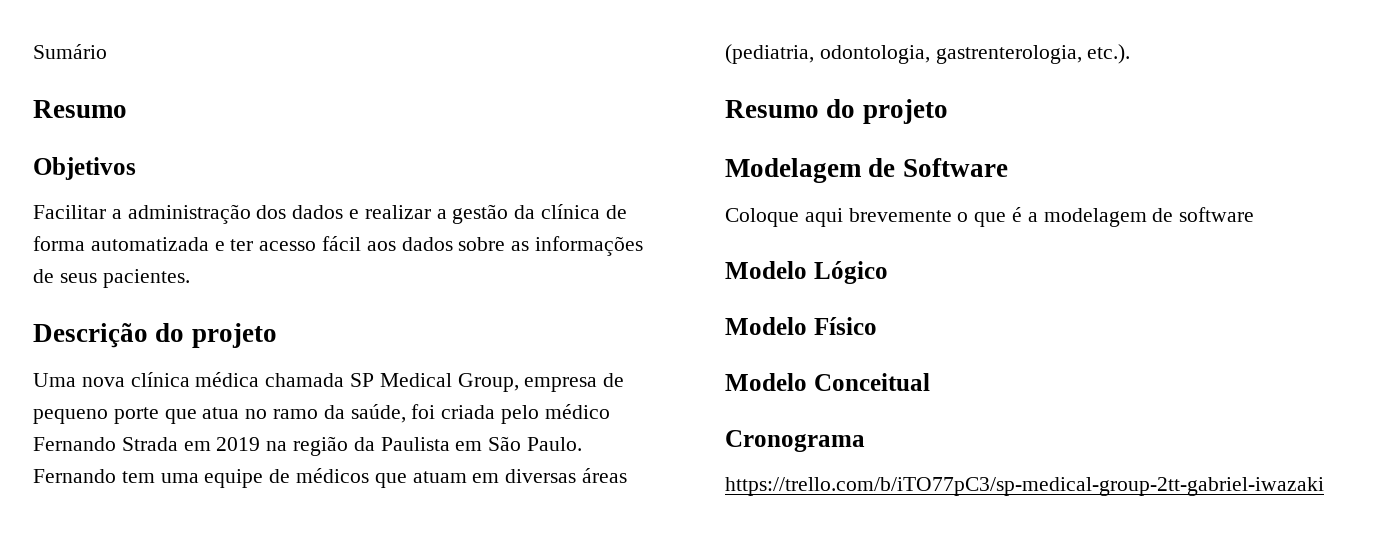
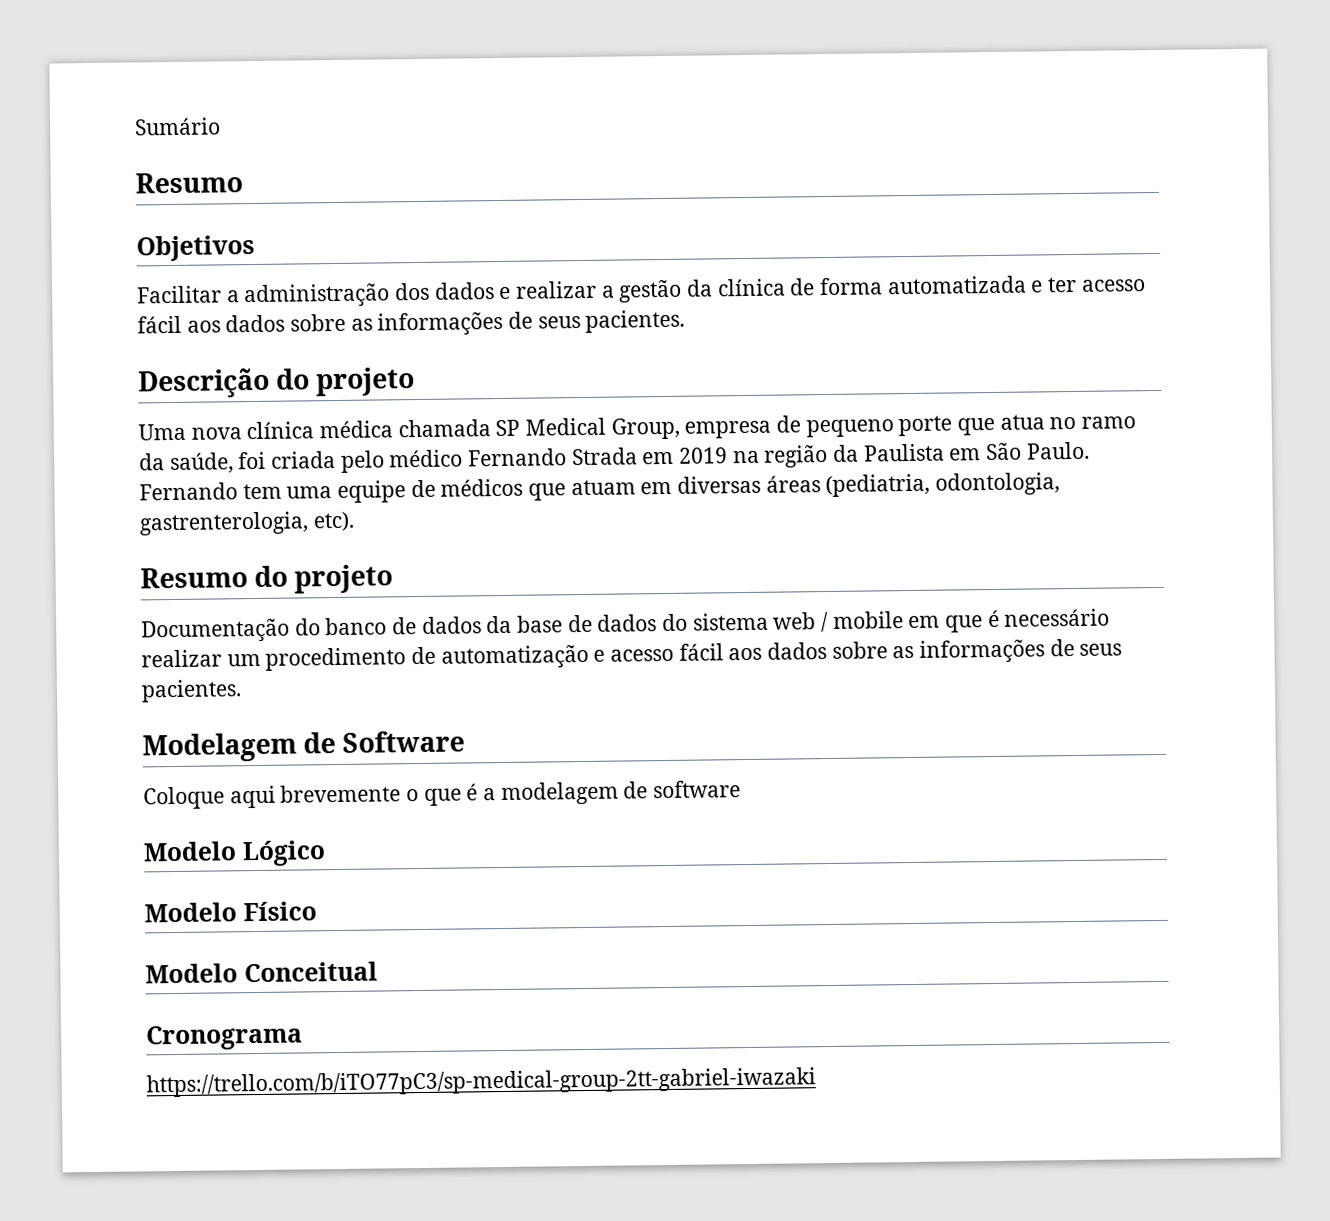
[1087,44,1131,64] etc.). -> [312,511,355,532] etc).
(948, 111) none -> [141,608,1111,644] [141,639,1123,671] [141,679,242,703] // Documentação do banco de dados da base de dados do sistema web / mobile em que é necessário realizar um procedimento de automatização e acesso fácil aos dados sobre as informações de seus pacientes.

